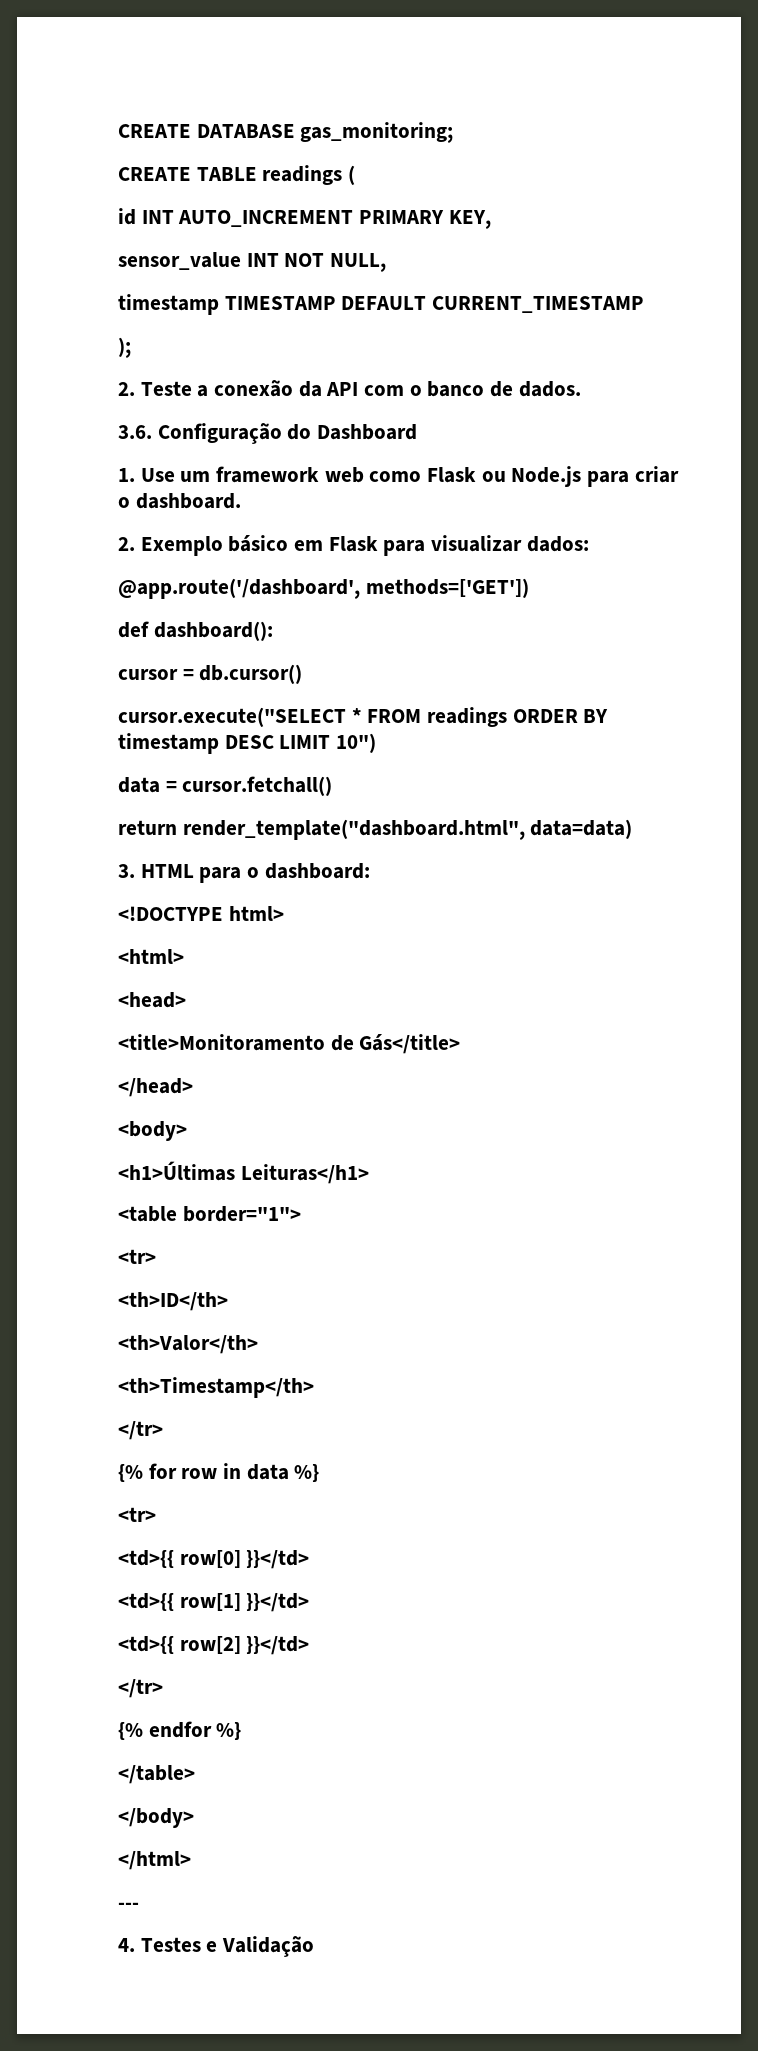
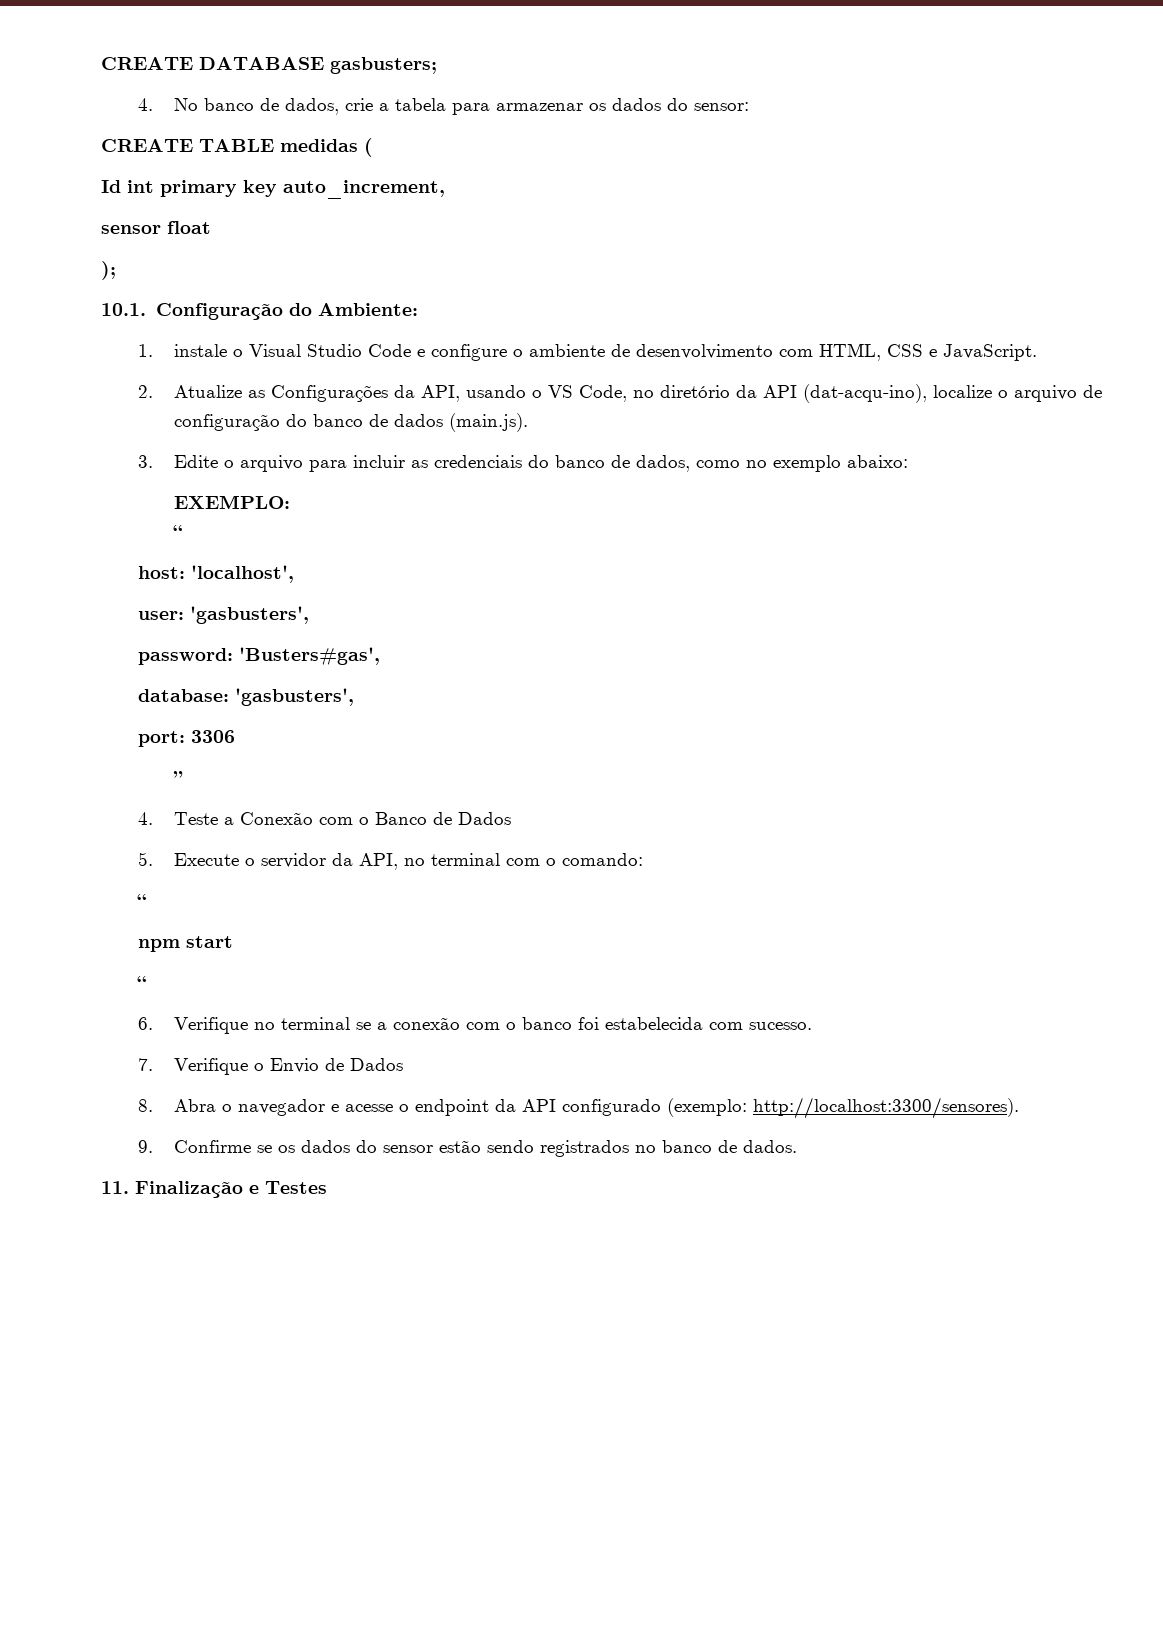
[300,122,454,143] gas_monitoring; -> [330,57,437,74] [137,98,750,115] gasbusters; // 4. No banco de dados, crie a tabela para armazenar os dados do sensor:
[262,165,343,185] readings -> [280,139,358,152] medidas
[118,208,491,229] [118,252,387,272] [118,294,645,315] [118,337,131,358] [118,380,581,397] [118,423,418,444] [118,466,679,487] [118,493,241,509] [118,535,589,556] [118,578,529,599] [118,621,273,641] [118,664,303,684] [118,707,609,727] [118,733,377,754] [118,776,333,796] [118,819,633,840] [118,863,370,883] [118,906,284,921] [118,949,184,964] [118,992,186,1008] [118,1034,461,1054] [118,1078,193,1097] [118,1121,187,1141] [118,1161,369,1184] [118,1206,301,1222] [118,1249,156,1264] [118,1292,228,1311] [118,1335,258,1354] [118,1377,314,1398] [118,1421,163,1440] [118,1463,320,1482] [118,1507,156,1522] [118,1550,310,1569] [118,1593,310,1612] [118,1636,310,1655] [118,1679,163,1698] [118,1721,242,1740] [118,1765,195,1784] [118,1808,194,1828] [118,1851,191,1870] [118,1902,139,1909] [118,1936,315,1957] id INT AUTO_INCREMENT PRIMARY KEY, // sensor_value INT NOT NULL, // timestamp TIMESTAMP DEFAULT CURRENT_TIMESTAMP // ); // 2. Teste a conexão da API com o banco de dados. // 3.6. Configuração do Dashboard // 1. Use um framework web como Flask ou Node.js para criar o dashboard. // 2. Exemplo básico em Flask para visualizar dados: // @app.route('/dashboard', methods=['GET']) // def dashboard(): // cursor = db.cursor() // cursor.execute("SELECT * FROM readings ORDER BY timestamp DESC LIMIT 10") // data = cursor.fetchall() // return render_template("dashboard.html", data=data) // 3. HTML para o dashboard: // <!DOCTYPE html> // <html> // <head> // <title>Monitoramento de Gás</title> // </head> // <body> // <h1>Últimas Leituras</h1> // <table border="1"> // <tr> // <th>ID</th> // <th>Valor</th> // <th>Timestamp</th> // </tr> // {% for row in data %} // <tr> // <td>{{ row[0] }}</td> // <td>{{ row[1] }}</td> // <td>{{ row[2] }}</td> // </tr> // {% endfor %} // </table> // </body> // </html> // --- // 4. Testes e Validação -> [101,180,445,199] [101,221,211,234] [101,261,116,280] [101,303,418,320] [137,343,1038,361] [137,384,1103,403] [174,413,529,432] [137,455,909,472] [174,495,291,509] [173,525,183,538] [137,565,294,583] [137,606,309,624] [137,647,380,666] [137,688,354,706] [137,730,235,747] [173,771,184,784] [137,812,512,825] [137,852,644,870] [136,894,146,907] [137,936,233,952] [136,976,146,989] [137,1017,813,1034] [137,1058,404,1075] [137,1097,1020,1119] [137,1140,798,1157] [101,1181,327,1198] Id int primary key auto_increment, // sensor float // ); // 10.1. Configuração do Ambiente: // 1. instale o Visual Studio Code e configure o ambiente de desenvolvimento com HTML, CSS e JavaScript. // 2. Atualize as Configurações da API, usando o VS Code, no diretório da API (dat-acqu-ino), localize o arquivo de configuração do banco de dados (main.js). // 3. Edite o arquivo para incluir as credenciais do banco de dados, como no exemplo abaixo: // EXEMPLO: // “ // host: 'localhost', // user: 'gasbusters', // password: 'Busters#gas', // database: 'gasbusters', // port: 3306 // ” // 4. Teste a Conexão com o Banco de Dados // 5. Execute o servidor da API, no terminal com o comando: // “ // npm start // “ // 6. Verifique no terminal se a conexão com o banco foi estabelecida com sucesso. // 7. Verifique o Envio de Dados // 8. Abra o navegador e acesse o endpoint da API configurado (exemplo: http://localhost:3300/sensores). // 9. Confirme se os dados do sensor estão sendo registrados no banco de dados. // 11. Finalização e Testes

